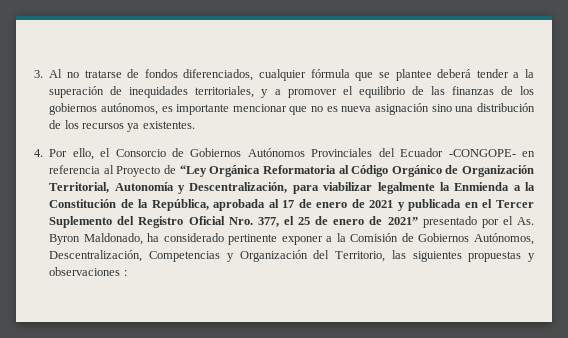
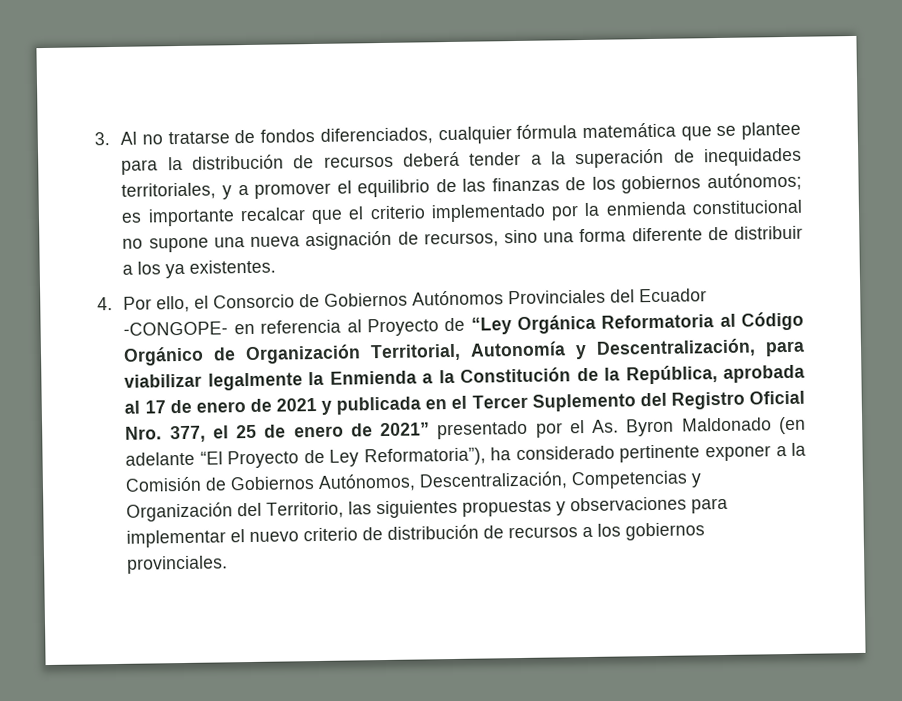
(350, 73) none -> [581,122,676,139] matemática
(432, 75) none -> [121,154,394,175] para la distribución de recursos
[100,103,158,115] autónomos, -> [707,172,802,192] autónomos;
[232,103,535,115] [49,120,124,129] mencionar que no es nueva asignación sino una distribución de los recursos -> [239,199,802,225] [122,225,803,253] [122,261,162,275] recalcar que el criterio implementado por la enmienda constitucional no supone una nueva asignación de recursos, sino una forma diferente de distribuir a los
[83,233,143,245] Maldonado, -> [681,416,806,435] [125,447,486,469] Maldonado (en adelante “El Proyecto de Ley Reformatoria”),
[123,270,127,276] : -> [691,497,729,514] [126,522,706,548] [127,555,229,574] para implementar el nuevo criterio de distribución de recursos a los gobiernos provinciales.

